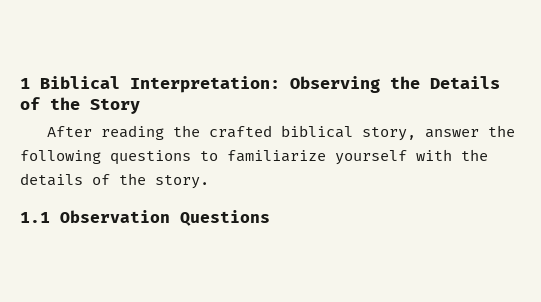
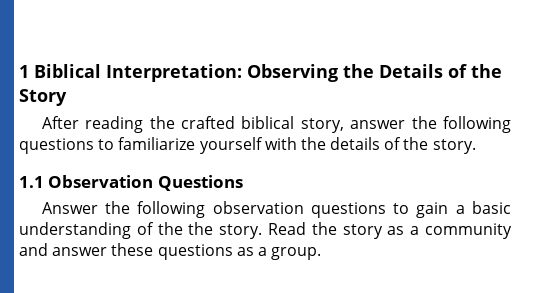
(270, 218) none -> [41,201,511,218] [19,222,513,239] [19,243,322,260] // Answer the following observation questions to gain a basic understanding of the the story. Read the story as a community and answer these questions as a group.

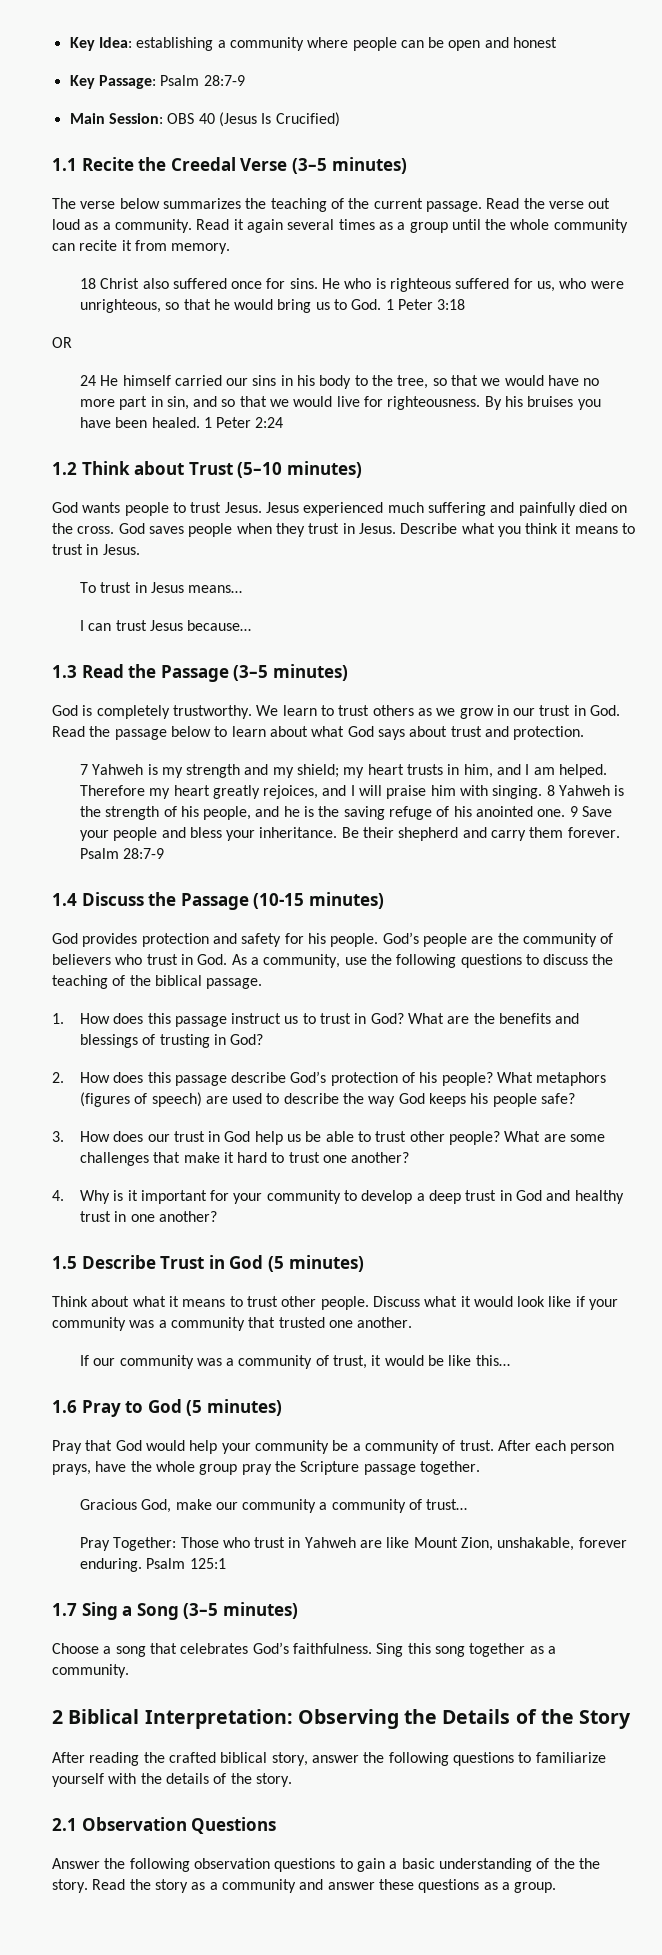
[19,65,29,78] 1 -> [69,37,558,51] [69,75,245,89] [69,112,340,127] [52,157,407,174] [52,198,611,212] [52,219,628,233] [52,240,231,254] [79,278,624,292] [79,299,466,313] [52,337,72,348] [79,375,600,389] [79,396,601,410] [79,417,284,428] [52,461,362,478] [52,502,628,516] [52,523,636,537] [52,544,140,555] [79,582,243,593] [79,620,252,631] [52,664,348,682] [52,705,621,719] [52,726,585,740] [79,764,608,778] [79,785,625,799] [79,806,613,820] [79,827,620,841] [79,848,165,859] [52,892,384,910] [52,932,614,947] [52,954,614,968] [52,975,263,989] [52,1013,580,1027] [79,1034,264,1048] [52,1071,607,1086] [79,1092,576,1107] [52,1131,606,1145] [79,1152,410,1166] [52,1190,624,1204] [79,1211,217,1222] [52,1255,364,1272] [52,1296,619,1310] [52,1317,413,1331] [79,1355,510,1369] [52,1399,282,1417] [52,1440,615,1454] [52,1461,480,1475] [79,1499,468,1513] [79,1537,627,1551] [79,1558,226,1572] [52,1602,298,1620] [52,1642,556,1657] [52,1664,129,1678] [52,1710,63,1724] Key Idea: establishing a community where people can be open and honest // Key Passage: Psalm 28:7-9 // Main Session: OBS 40 (Jesus Is Crucified) // 1.1 Recite the Creedal Verse (3–5 minutes) // The verse below summarizes the teaching of the current passage. Read the verse out loud as a community. Read it again several times as a group until the whole community can recite it from memory. // 18 Christ also suffered once for sins. He who is righteous suffered for us, who were unrighteous, so that he would bring us to God. 1 Peter 3:18 // OR // 24 He himself carried our sins in his body to the tree, so that we would have no more part in sin, and so that we would live for righteousness. By his bruises you have been healed. 1 Peter 2:24 // 1.2 Think about Trust (5–10 minutes) // God wants people to trust Jesus. Jesus experienced much suffering and painfully died on the cross. God saves people when they trust in Jesus. Describe what you think it means to trust in Jesus. // To trust in Jesus means… // I can trust Jesus because… // 1.3 Read the Passage (3–5 minutes) // God is completely trustworthy. We learn to trust others as we grow in our trust in God. Read the passage below to learn about what God says about trust and protection. // 7 Yahweh is my strength and my shield; my heart trusts in him, and I am helped. Therefore my heart greatly rejoices, and I will praise him with singing. 8 Yahweh is the strength of his people, and he is the saving refuge of his anointed one. 9 Save your people and bless your inheritance. Be their shepherd and carry them forever. Psalm 28:7-9 // 1.4 Discuss the Passage (10-15 minutes) // God provides protection and safety for his people. God’s people are the community of believers who trust in God. As a community, use the following questions to discuss the teaching of the biblical passage. // 1. How does this passage instruct us to trust in God? What are the benefits and blessings of trusting in God? // 2. How does this passage describe God’s protection of his people? What metaphors (figures of speech) are used to describe the way God keeps his people safe? // 3. How does our trust in God help us be able to trust other people? What are some challenges that make it hard to trust one another? // 4. Why is it important for your community to develop a deep trust in God and healthy trust in one another? // 1.5 Describe Trust in God (5 minutes) // Think about what it means to trust other people. Discuss what it would look like if your community was a community that trusted one another. // If our community was a community of trust, it would be like this… // 1.6 Pray to God (5 minutes) // Pray that God would help your community be a community of trust. After each person prays, have the whole group pray the Scripture passage together. // Gracious God, make our community a community of trust… // Pray Together: Those who trust in Yahweh are like Mount Zion, unshakable, forever enduring. Psalm 125:1 // 1.7 Sing a Song (3–5 minutes) // Choose a song that celebrates God’s faithfulness. Sing this song together as a community. // 2
[19,176,44,188] 1.1 -> [52,1818,77,1831] 2.1

